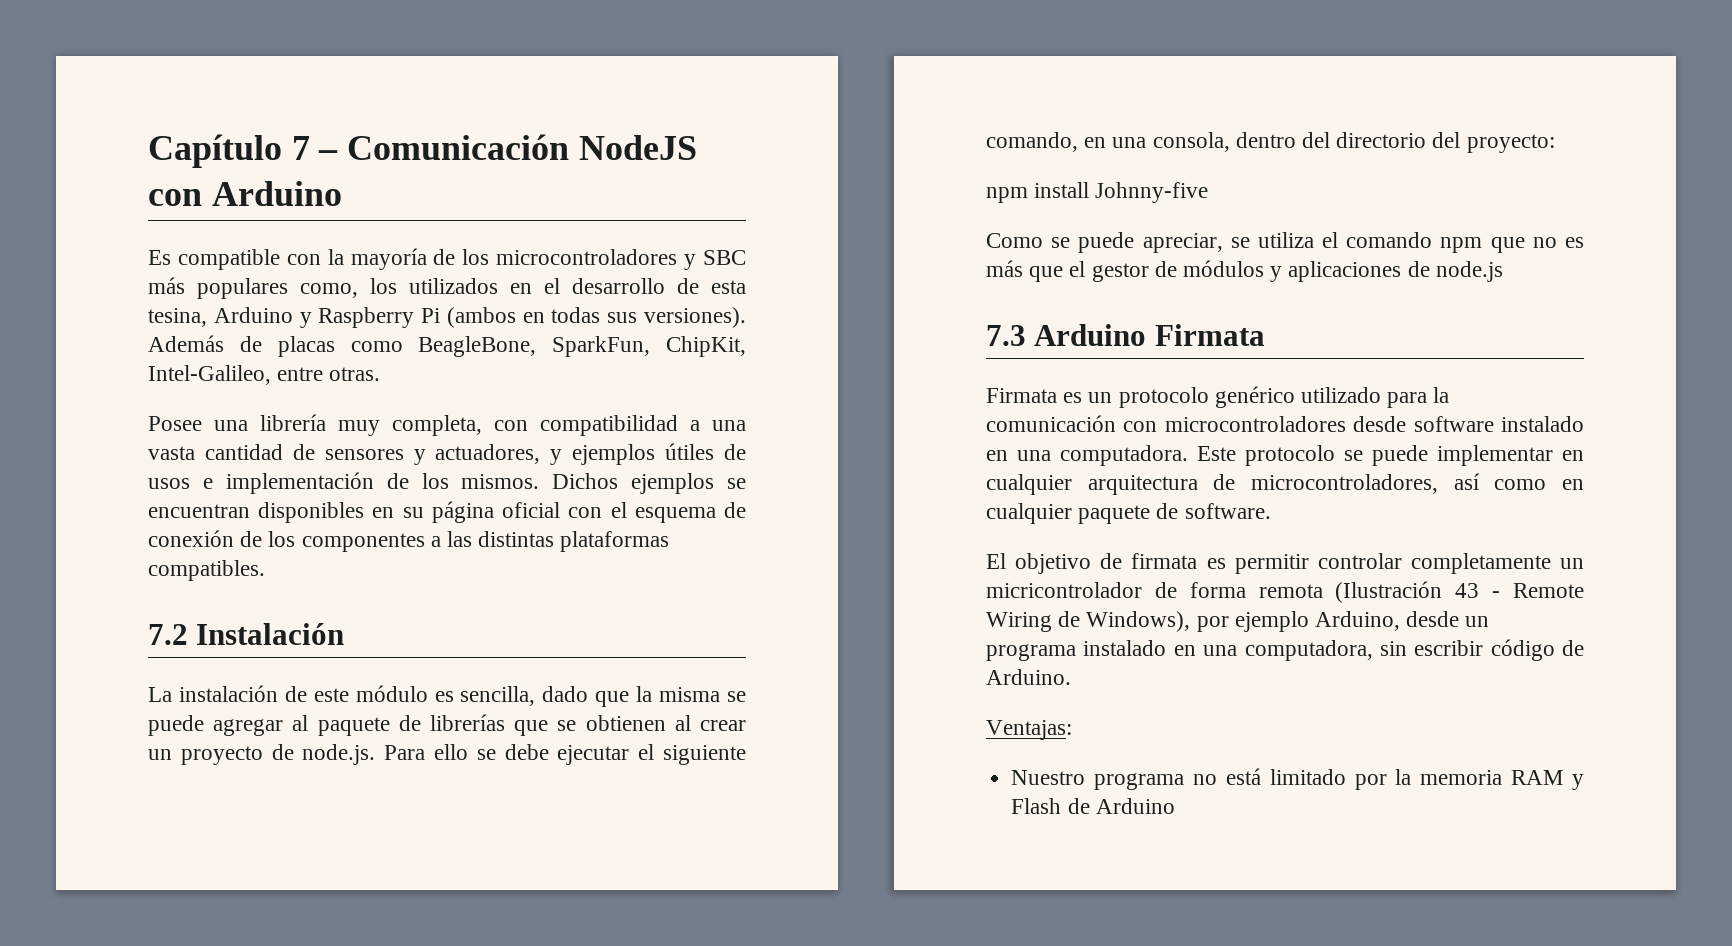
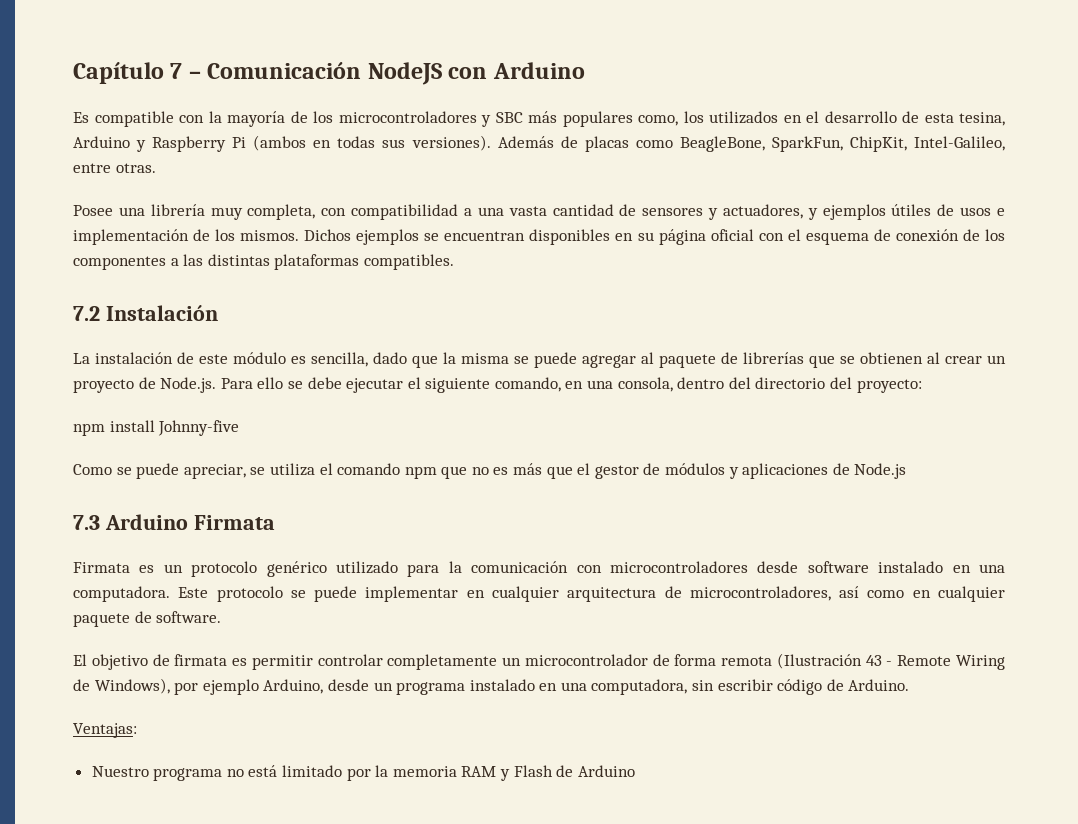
[302,744,376,765] node.js. -> [160,377,217,393] Node.js.
[1435,261,1503,282] node.js -> [854,463,907,479] Node.js
[986,582,1142,598] micricontrolador -> [524,654,648,666] microcontrolador

